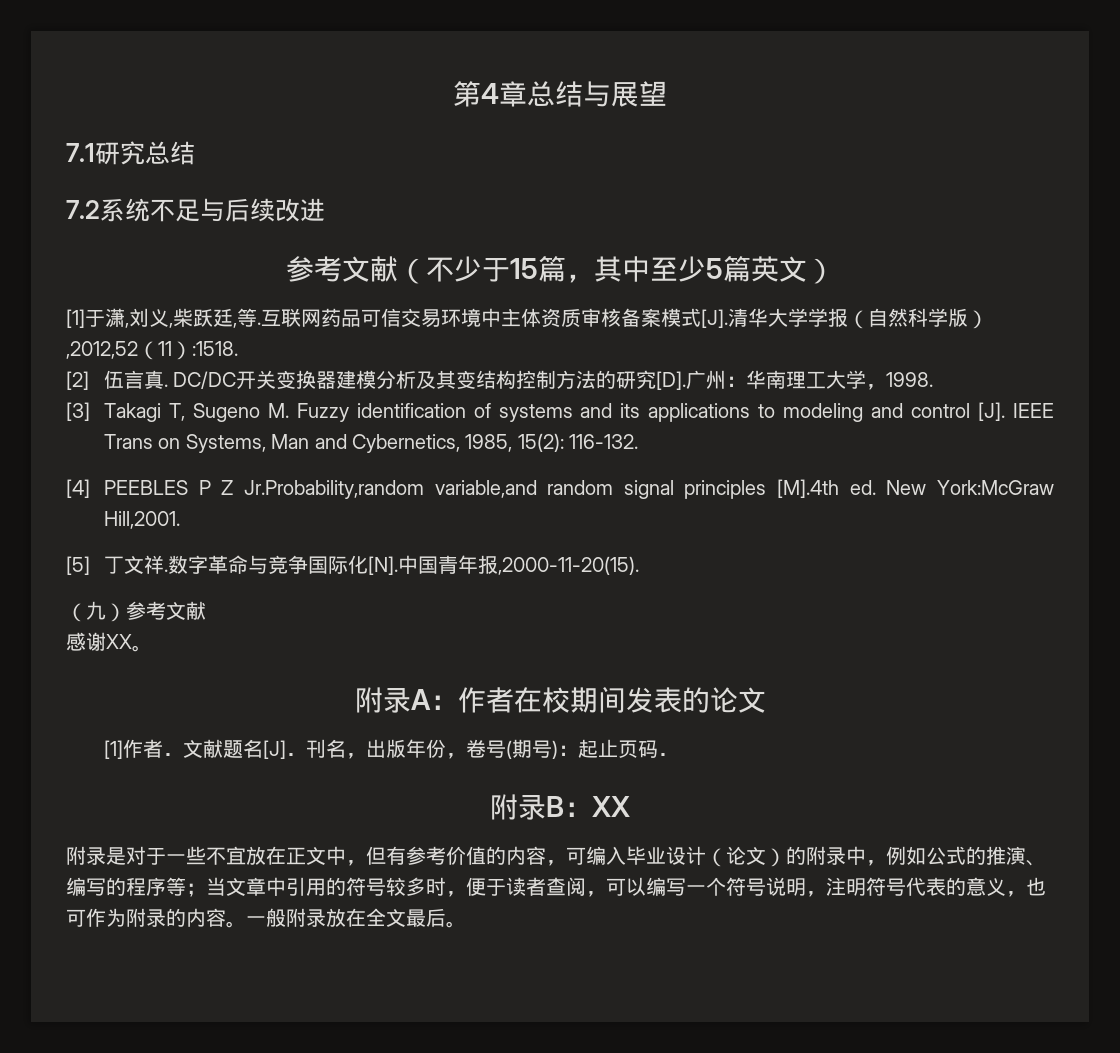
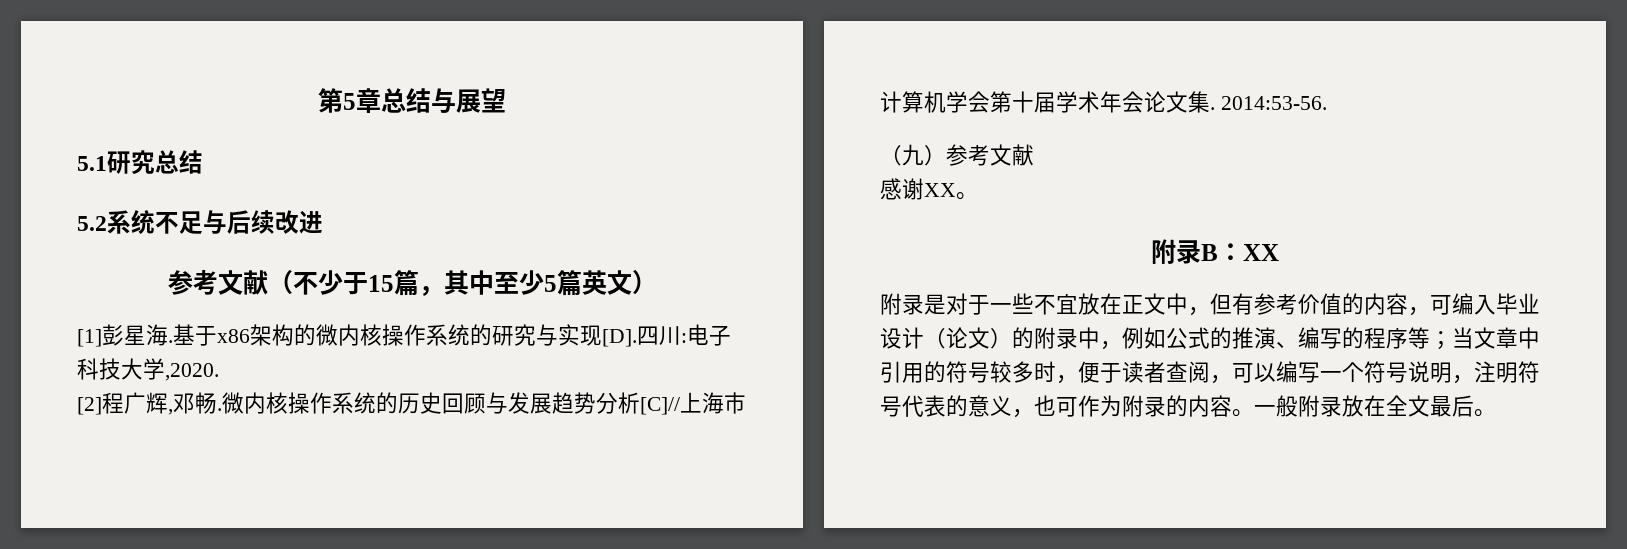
[453,81,499,107] 第4 -> [318,88,356,113] 第5
[66,143,95,162] 7.1 -> [77,156,107,171] 5.1
[66,200,100,219] 7.2 -> [77,216,107,231] 5.2
[85,308,988,329] [66,341,238,360] [66,370,934,390] [66,402,1055,422] [103,433,639,453] [66,479,1054,499] [103,511,180,529] [66,555,639,575] 于潇,刘义,柴跃廷,等.互联网药品可信交易环境中主体资质审核备案模式[J].清华大学学报（自然科学版）,2012,52（11）:1518. // [2]伍言真. DC/DC开关变换器建模分析及其变结构控制方法的研究[D].广州：华南理工大学，1998. // [3] Takagi T, Sugeno M. Fuzzy identification of systems and its applications to modeling and control [J]. IEEE Trans on Systems, Man and Cybernetics, 1985, 15(2): 116-132. // [4] PEEBLES P Z Jr.Probability,random variable,and random signal principles [M].4th ed. New York:McGraw Hill,2001. // [5]丁文祥.数字革命与竞争国际化[N].中国青年报,2000-11-20(15). -> [102,324,731,347] [77,358,219,381] [77,392,746,415] [880,91,1327,113] 彭星海.基于x86架构的微内核操作系统的研究与实现[D].四川:电子科技大学,2020. // [2]程广辉,邓畅.微内核操作系统的历史回顾与发展趋势分析[C]//上海市计算机学会第十届学术年会论文集. 2014:53-56.
[354,687,766,713] [103,739,678,759] // 附录A：作者在校期间发表的论文 // [1]作者．文献题名[J]．刊名，出版年份，卷号(期号)：起止页码． -> (978, 196) none

